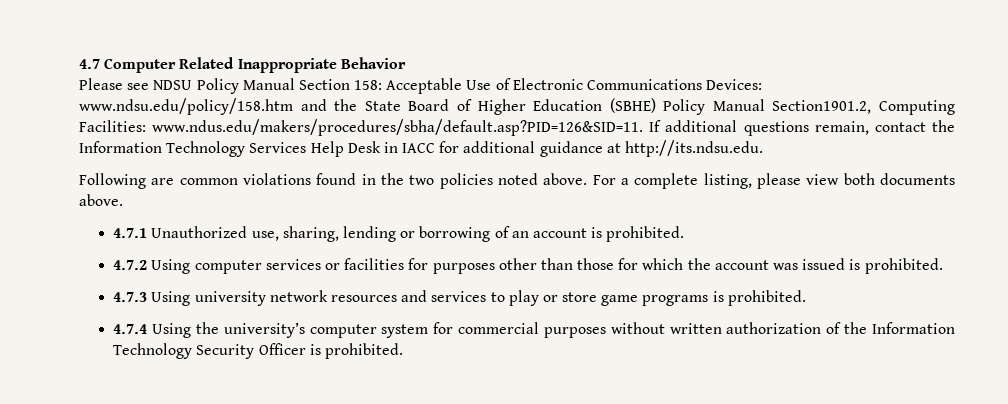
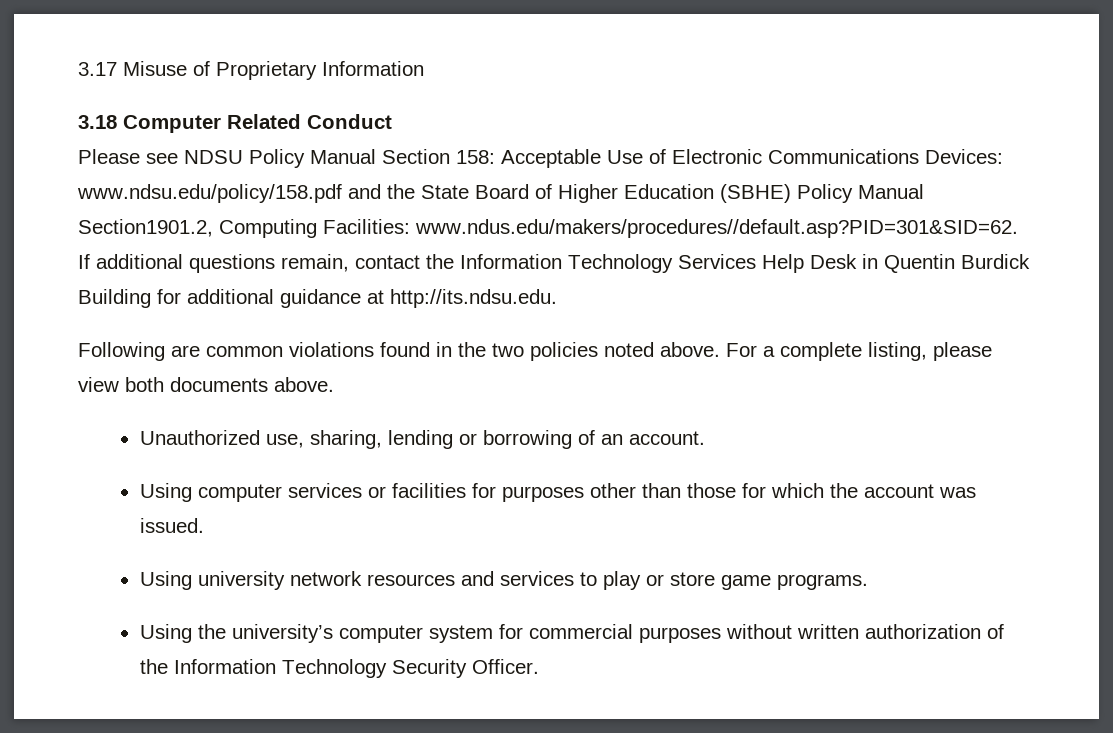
[79,57,406,73] 4.7 Computer Related Inappropriate Behavior -> [78,61,424,80] [78,114,392,133] 3.17 Misuse of Proprietary Information // 3.18 Computer Related Conduct
[79,98,293,115] www.ndsu.edu/policy/158.htm -> [77,184,342,203] www.ndsu.edu/policy/158.pdf
[152,119,644,136] www.ndus.edu/makers/procedures/sbha/default.asp?PID=126&SID=11. -> [415,219,1018,238] www.ndus.edu/makers/procedures//default.asp?PID=301&SID=62.
[402,143,436,153] IACC -> [884,254,1030,273] [78,289,151,308] Quentin Burdick Building
[113,228,148,238] 4.7.1 -> (334, 384) none
[532,226,685,242] [113,260,148,270] account is prohibited. // 4.7.2 -> [628,431,705,445] account. //
[802,258,943,274] [113,292,148,302] issued is prohibited. // 4.7.3 -> [139,518,204,533] issued. //
[642,290,806,306] [113,324,148,334] programs is prohibited. // 4.7.4 -> [776,574,868,590] programs. //
[258,343,403,359] Officer is prohibited. -> [471,659,539,674] Officer.

